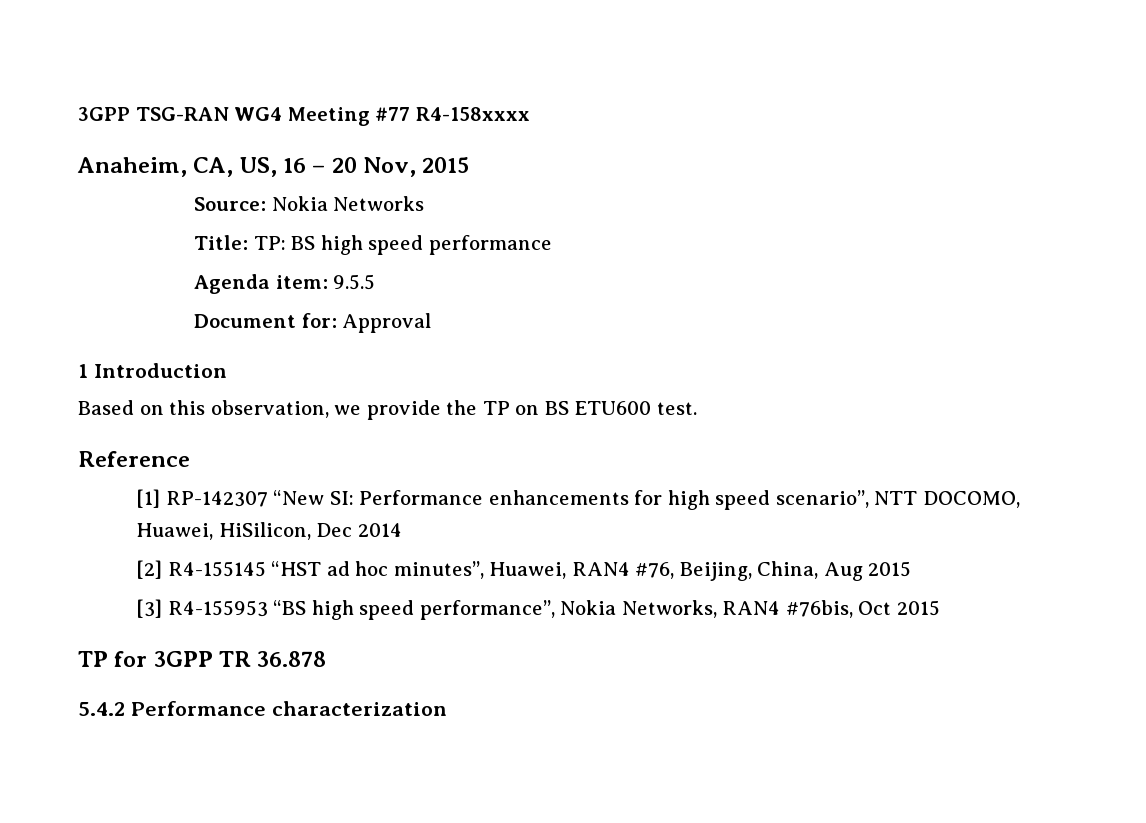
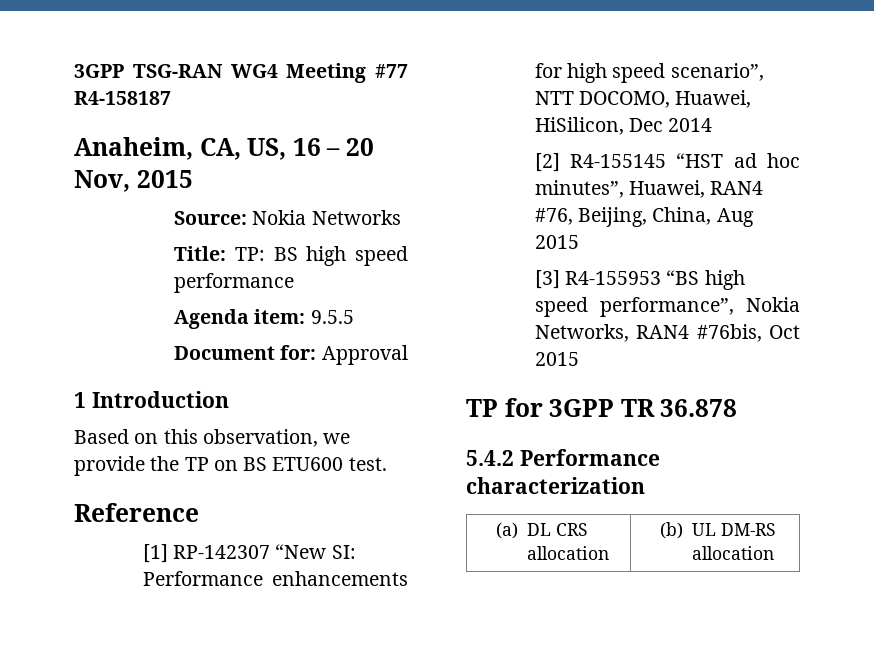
[415,107,530,121] R4-158xxxx -> [74,91,171,105] R4-158187
(447, 708) none -> [496,522,589,539] [527,546,610,560] [660,522,777,539] [692,546,775,560] // (a) DL CRS allocation | (b) UL DM-RS allocation

